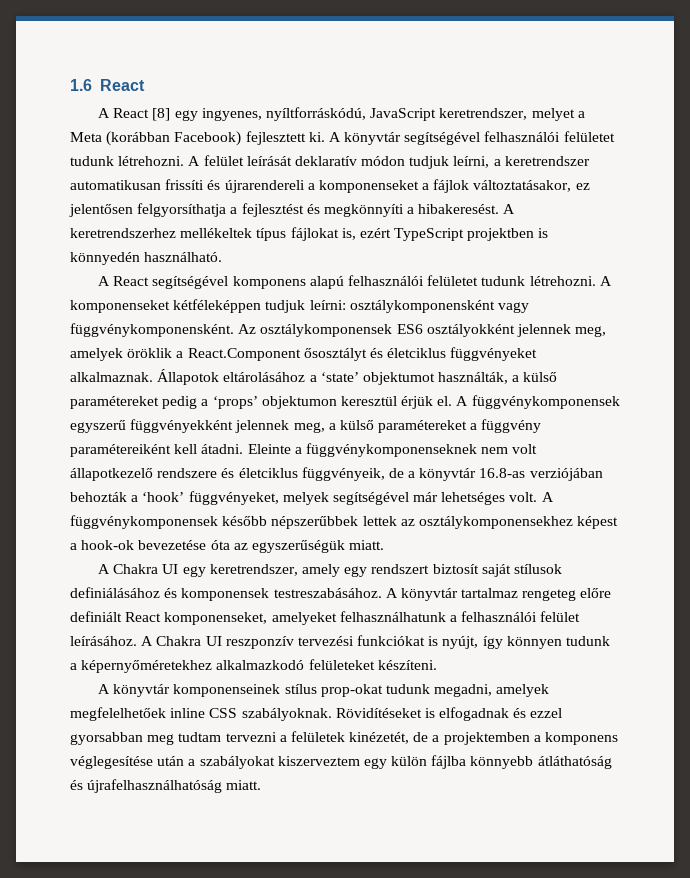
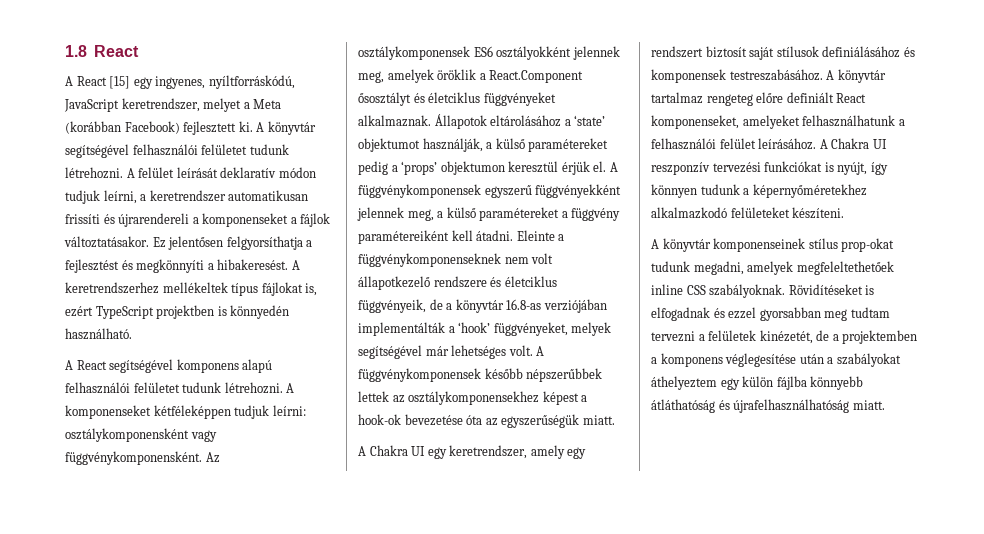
[70,79,92,91] 1.6 -> [65,45,87,57] 1.8
[152,108,171,121] [8] -> [109,76,131,89] [15]
[473,180,590,192] változtatásakor, ez -> [64,236,166,248] változtatásakor. Ez
[438,372,509,384] használták, -> [422,138,483,152] használják,
[70,492,127,502] behozták -> [358,322,445,336] implementálták
[70,707,166,721] megfelelhetőek -> [796,261,894,275] megfeleltethetőek
[277,756,360,766] kiszerveztem -> [651,376,717,390] áthelyeztem

